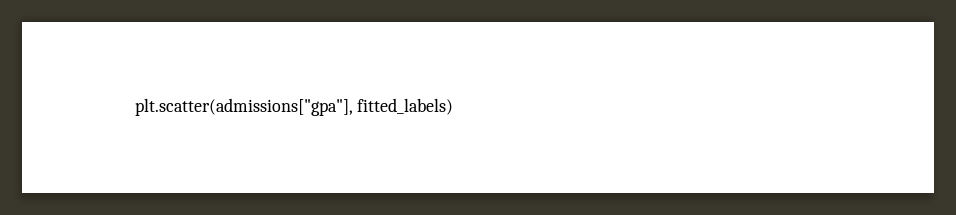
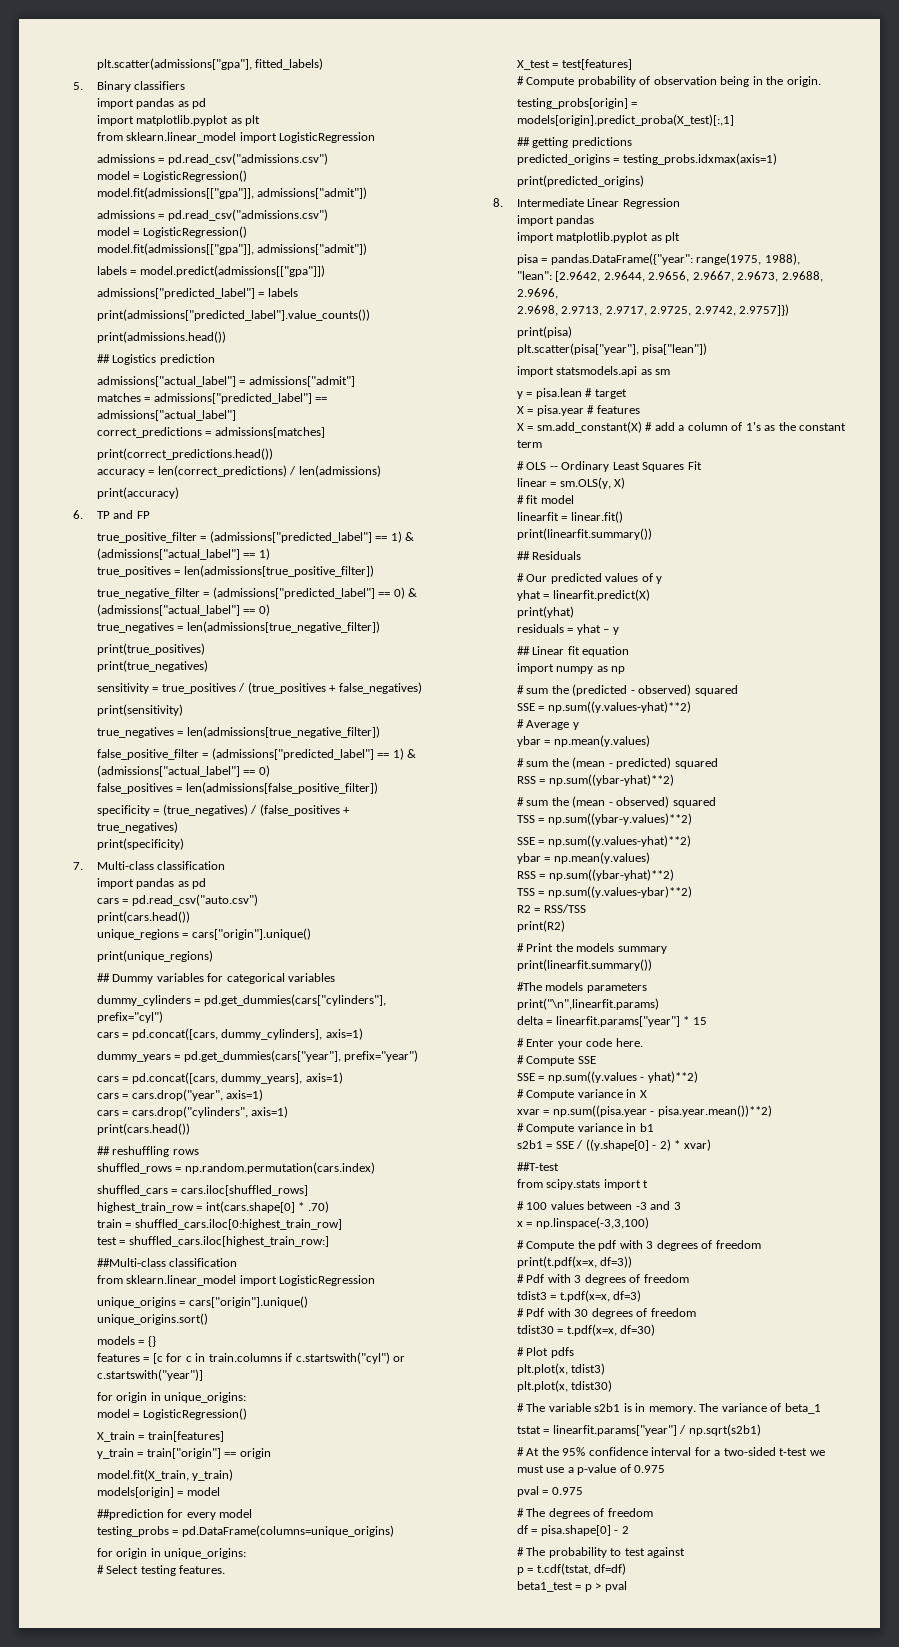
(454, 106) none -> [72,81,186,92] [96,98,207,109] [96,115,261,126] [96,132,376,143] [96,153,328,165] [96,170,247,182] [96,187,368,199] [96,209,328,221] [96,226,247,238] [96,243,368,255] [96,265,325,277] [96,288,298,299] [96,309,370,321] [96,331,226,343] [96,354,215,365] [96,376,355,387] [96,393,328,404] [96,410,236,421] [96,427,325,438] [96,448,273,460] [96,465,381,477] [96,487,179,499] [72,510,150,519] [96,531,415,543] [96,548,270,560] [96,565,374,577] [96,587,418,599] [96,604,270,616] [96,621,380,633] [96,643,205,655] [96,660,208,672] [96,682,422,694] [96,704,183,716] [96,726,380,738] [96,748,417,760] [96,765,270,777] [96,782,378,794] [96,804,351,816] [96,821,178,833] [96,838,184,850] [72,861,226,870] [96,878,207,889] [96,894,258,906] [96,911,190,923] [96,928,311,940] [96,950,213,962] [96,973,336,984] [96,994,386,1006] [96,1011,163,1023] [96,1028,363,1040] [96,1050,419,1062] [96,1072,343,1084] [96,1089,264,1101] [96,1106,289,1118] [96,1123,190,1135] [96,1146,199,1157] [96,1162,375,1174] [96,1185,308,1196] [96,1201,329,1213] [96,1219,342,1230] [96,1236,329,1247] [96,1258,238,1267] [96,1275,376,1286] [96,1296,308,1308] [96,1313,208,1325] [96,1336,156,1347] [96,1352,406,1364] [96,1369,203,1381] [96,1392,247,1403] [96,1408,247,1420] [96,1431,224,1442] [96,1448,271,1459] [96,1469,234,1481] [96,1487,220,1498] [96,1509,253,1520] [96,1525,394,1537] [96,1548,247,1559] [96,1565,226,1576] [516,59,632,70] [516,76,821,87] [516,98,638,109] [516,114,734,126] [516,137,632,148] [516,153,777,165] [516,175,644,187] [492,198,680,209] [516,215,595,226] [516,232,681,243] [516,253,800,265] [516,271,823,282] [516,288,558,299] [516,304,790,316] [516,326,572,338] [516,343,708,355] [516,366,671,377] [516,388,627,399] [516,405,640,416] [516,421,847,433] [516,440,542,448] [516,461,702,472] [516,477,626,489] [516,495,574,504] [516,511,623,523] [516,528,652,540] [516,551,582,560] [516,573,663,584] [516,589,650,601] [516,606,574,618] [516,624,619,635] [516,646,630,657] [516,663,626,674] [516,684,738,696] [516,701,691,713] [516,719,579,730] [516,735,650,747] [516,757,718,769] [516,774,674,786] [516,796,716,808] [516,813,692,825] [516,835,691,847] [516,852,650,864] [516,869,674,881] [516,886,692,898] [516,904,586,913] [516,920,565,932] [516,943,667,954] [516,959,652,971] [516,982,647,993] [516,998,659,1010] [516,1016,707,1027] [516,1038,643,1049] [516,1055,596,1066] [516,1071,698,1083] [516,1089,647,1100] [516,1105,772,1117] [516,1123,654,1134] [516,1139,711,1151] [516,1162,559,1171] [516,1179,649,1190] [516,1201,681,1210] [516,1217,649,1229] [516,1240,761,1251] [516,1256,633,1268] [516,1274,689,1285] [516,1290,642,1302] [516,1308,696,1319] [516,1324,656,1336] [516,1347,574,1358] [516,1363,606,1375] [516,1380,613,1392] [516,1403,821,1414] [516,1424,761,1436] [516,1447,825,1456] [516,1464,666,1475] [516,1486,583,1497] [516,1508,653,1519] [516,1525,629,1536] [516,1547,686,1558] [516,1563,627,1575] [516,1581,627,1592] // 5. Binary classifiers // import pandas as pd // import matplotlib.pyplot as plt // from sklearn.linear_model import LogisticRegression // admissions = pd.read_csv("admissions.csv") // model = LogisticRegression() // model.fit(admissions[["gpa"]], admissions["admit"]) // admissions = pd.read_csv("admissions.csv") // model = LogisticRegression() // model.fit(admissions[["gpa"]], admissions["admit"]) // labels = model.predict(admissions[["gpa"]]) // admissions["predicted_label"] = labels // print(admissions["predicted_label"].value_counts()) // print(admissions.head()) // ## Logistics prediction // admissions["actual_label"] = admissions["admit"] // matches = admissions["predicted_label"] == admissions["actual_label"] // correct_predictions = admissions[matches] // print(correct_predictions.head()) // accuracy = len(correct_predictions) / len(admissions) // print(accuracy) // 6. TP and FP // true_positive_filter = (admissions["predicted_label"] == 1) & (admissions["actual_label"] == 1) // true_positives = len(admissions[true_positive_filter]) // true_negative_filter = (admissions["predicted_label"] == 0) & (admissions["actual_label"] == 0) // true_negatives = len(admissions[true_negative_filter]) // print(true_positives) // print(true_negatives) // sensitivity = true_positives / (true_positives + false_negatives) // print(sensitivity) // true_negatives = len(admissions[true_negative_filter]) // false_positive_filter = (admissions["predicted_label"] == 1) & (admissions["actual_label"] == 0) // false_positives = len(admissions[false_positive_filter]) // specificity = (true_negatives) / (false_positives + true_negatives) // print(specificity) // 7. Multi-class classification // import pandas as pd // cars = pd.read_csv("auto.csv") // print(cars.head()) // unique_regions = cars["origin"].unique() // print(unique_regions) // ## Dummy variables for categorical variables // dummy_cylinders = pd.get_dummies(cars["cylinders"], prefix="cyl") // cars = pd.concat([cars, dummy_cylinders], axis=1) // dummy_years = pd.get_dummies(cars["year"], prefix="year") // cars = pd.concat([cars, dummy_years], axis=1) // cars = cars.drop("year", axis=1) // cars = cars.drop("cylinders", axis=1) // print(cars.head()) // ## reshuffling rows // shuffled_rows = np.random.permutation(cars.index) // shuffled_cars = cars.iloc[shuffled_rows] // highest_train_row = int(cars.shape[0] * .70) // train = shuffled_cars.iloc[0:highest_train_row] // test = shuffled_cars.iloc[highest_train_row:] // ##Multi-class classification // from sklearn.linear_model import LogisticRegression // unique_origins = cars["origin"].unique() // unique_origins.sort() // models = {} // features = [c for c in train.columns if c.startswith("cyl") or c.startswith("year")] // for origin in unique_origins: // model = LogisticRegression() // X_train = train[features] // y_train = train["origin"] == origin // model.fit(X_train, y_train) // models[origin] = model // ##prediction for every model // testing_probs = pd.DataFrame(columns=unique_origins) // for origin in unique_origins: // # Select testing features. // X_test = test[features] // # Compute probability of observation being in the origin. // testing_probs[origin] = models[origin].predict_proba(X_test)[:,1] // ## getting predictions // predicted_origins = testing_probs.idxmax(axis=1) // print(predicted_origins) // 8. Intermediate Linear Regression // import pandas // import matplotlib.pyplot as plt // pisa = pandas.DataFrame({"year": range(1975, 1988), // "lean": [2.9642, 2.9644, 2.9656, 2.9667, 2.9673, 2.9688, 2.9696, // 2.9698, 2.9713, 2.9717, 2.9725, 2.9742, 2.9757]}) // print(pisa) // plt.scatter(pisa["year"], pisa["lean"]) // import statsmodels.api as sm // y = pisa.lean # target // X = pisa.year # features // X = sm.add_constant(X) # add a column of 1's as the constant term // # OLS -- Ordinary Least Squares Fit // linear = sm.OLS(y, X) // # fit model // linearfit = linear.fit() // print(linearfit.summary()) // ## Residuals // # Our predicted values of y // yhat = linearfit.predict(X) // print(yhat) // residuals = yhat – y // ## Linear fit equation // import numpy as np // # sum the (predicted - observed) squared // SSE = np.sum((y.values-yhat)**2) // # Average y // ybar = np.mean(y.values) // # sum the (mean - predicted) squared // RSS = np.sum((ybar-yhat)**2) // # sum the (mean - observed) squared // TSS = np.sum((ybar-y.values)**2) // SSE = np.sum((y.values-yhat)**2) // ybar = np.mean(y.values) // RSS = np.sum((ybar-yhat)**2) // TSS = np.sum((y.values-ybar)**2) // R2 = RSS/TSS // print(R2) // # Print the models summary // print(linearfit.summary()) // #The models parameters // print("\n",linearfit.params) // delta = linearfit.params["year"] * 15 // # Enter your code here. // # Compute SSE // SSE = np.sum((y.values - yhat)**2) // # Compute variance in X // xvar = np.sum((pisa.year - pisa.year.mean())**2) // # Compute variance in b1 // s2b1 = SSE / ((y.shape[0] - 2) * xvar) // ##T-test // from scipy.stats import t // # 100 values between -3 and 3 // x = np.linspace(-3,3,100) // # Compute the pdf with 3 degrees of freedom // print(t.pdf(x=x, df=3)) // # Pdf with 3 degrees of freedom // tdist3 = t.pdf(x=x, df=3) // # Pdf with 30 degrees of freedom // tdist30 = t.pdf(x=x, df=30) // # Plot pdfs // plt.plot(x, tdist3) // plt.plot(x, tdist30) // # The variable s2b1 is in memory. The variance of beta_1 // tstat = linearfit.params["year"] / np.sqrt(s2b1) // # At the 95% confidence interval for a two-sided t-test we must use a p-value of 0.975 // pval = 0.975 // # The degrees of freedom // df = pisa.shape[0] - 2 // # The probability to test against // p = t.cdf(tstat, df=df) // beta1_test = p > pval

